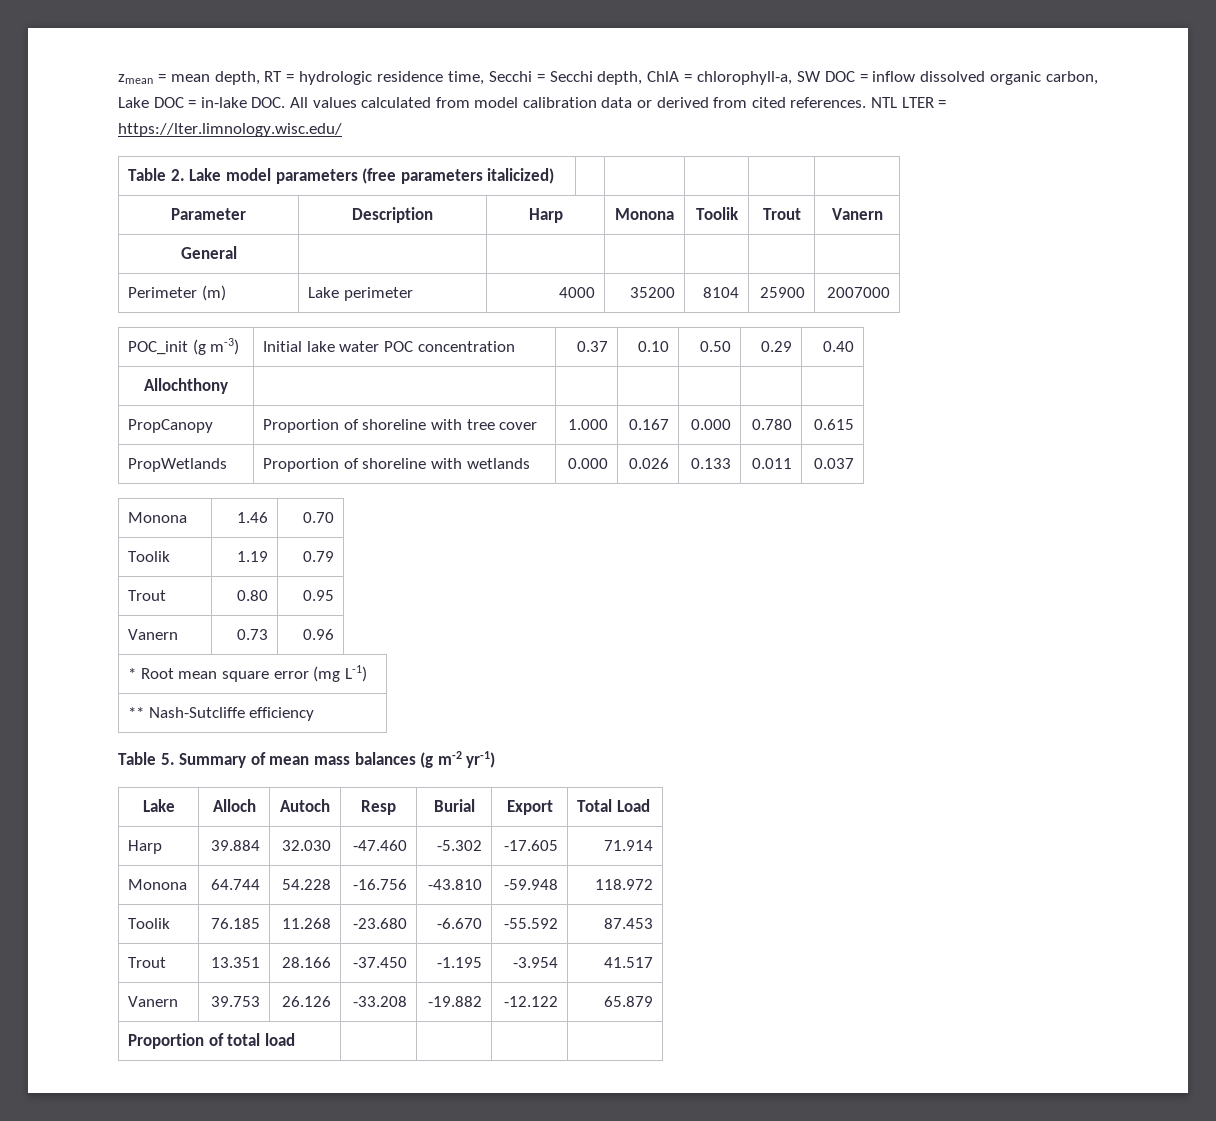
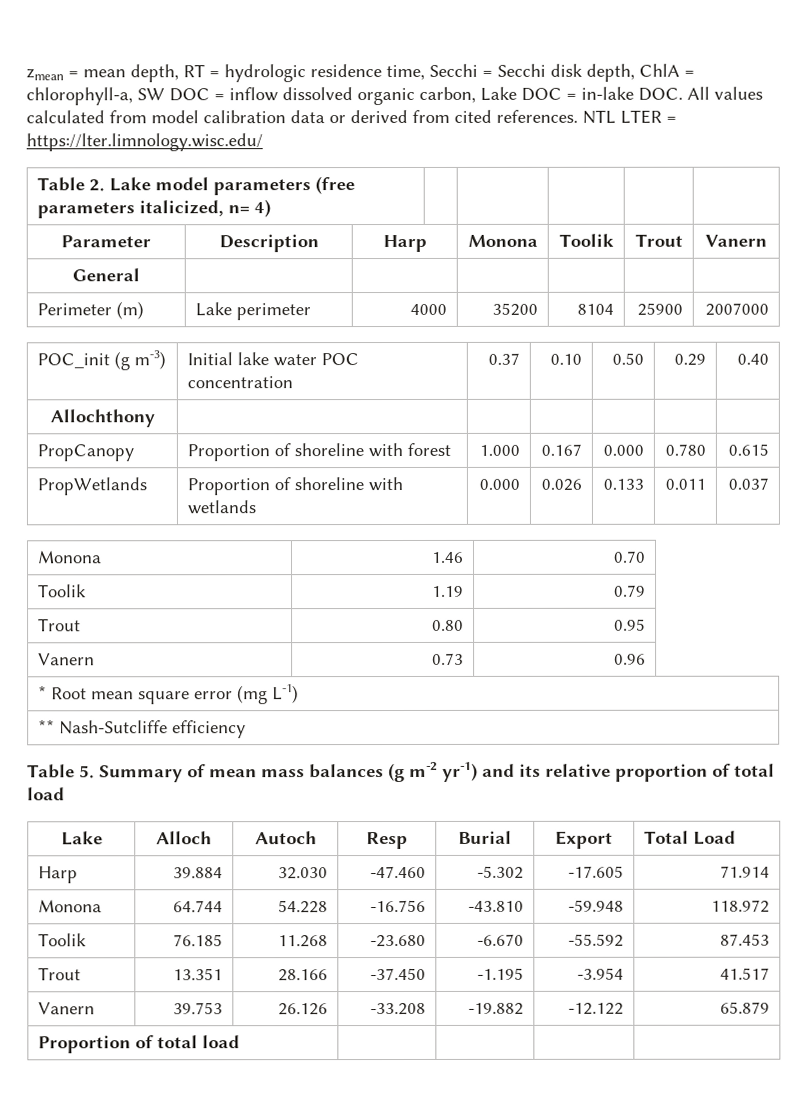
(593, 76) none -> [550,63,583,77] disk
[487,168,555,184] italicized) -> [138,199,271,218] italicized, n= 4)
[466,419,538,430] tree cover -> [406,442,451,456] forest
(496, 759) none -> [482,763,775,782] [27,787,65,801] and its relative proportion of total load

